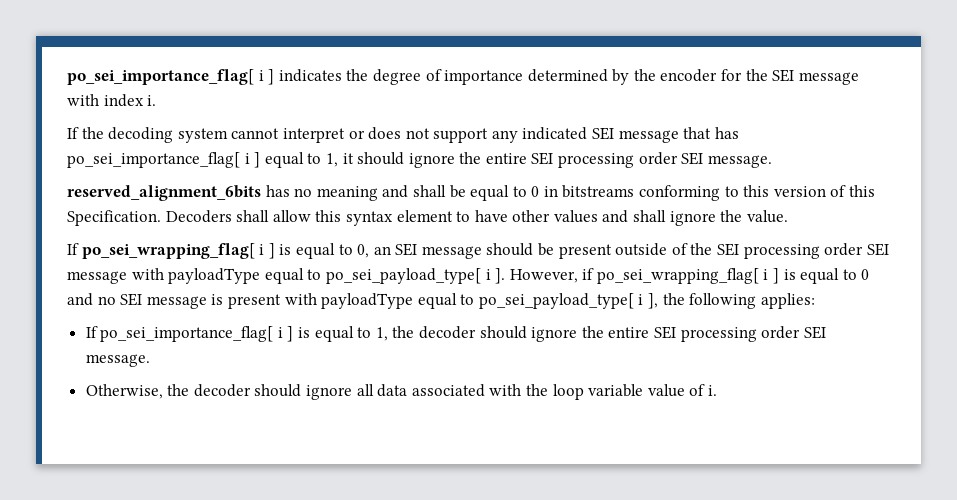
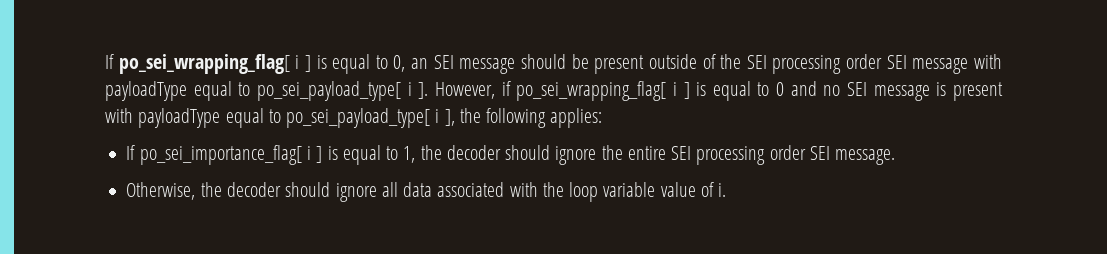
[67,69,859,85] [67,94,157,107] [67,127,739,143] [67,152,772,168] [67,185,876,201] [67,210,788,226] po_sei_importance_flag[ i ] indicates the degree of importance determined by the encoder for the SEI message with index i. // If the decoding system cannot interpret or does not support any indicated SEI message that has po_sei_importance_flag[ i ] equal to 1, it should ignore the entire SEI processing order SEI message. // reserved_alignment_6bits has no meaning and shall be equal to 0 in bitstreams conforming to this version of this Specification. Decoders shall allow this syntax element to have other values and shall ignore the value. // -> (105, 61) none

